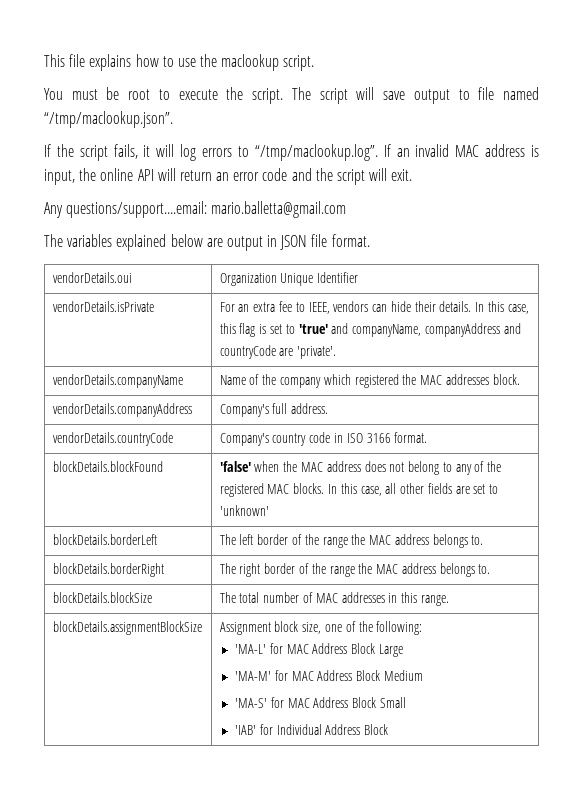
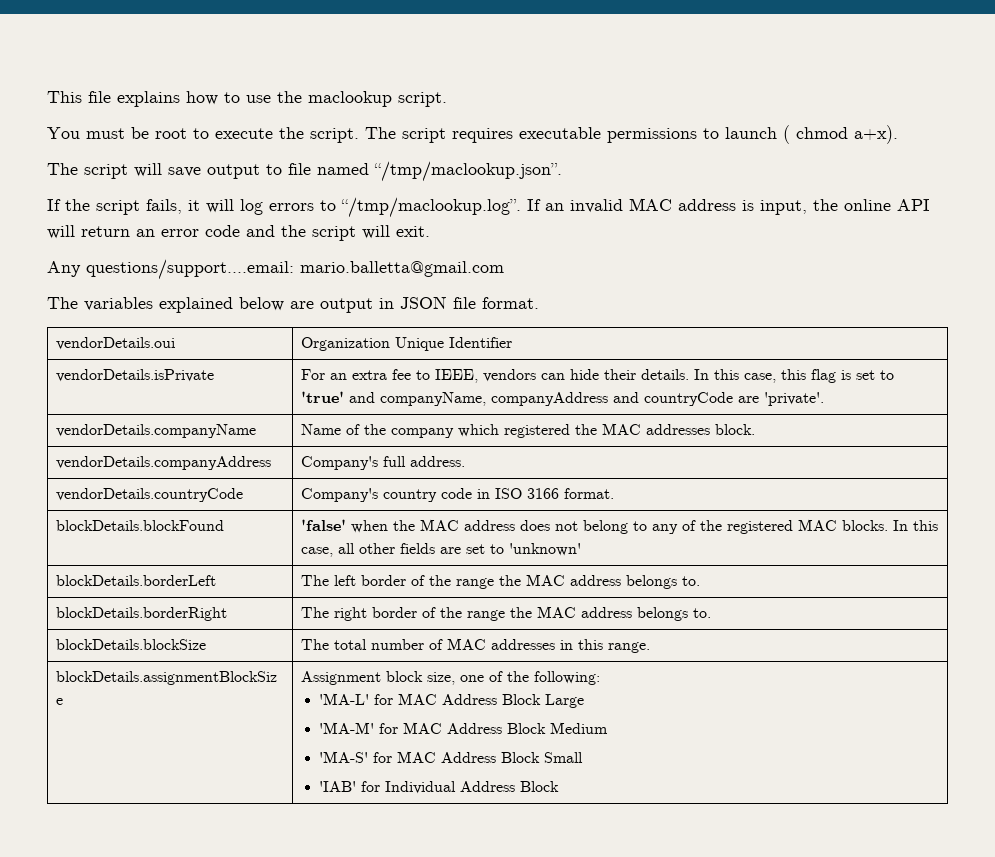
(348, 96) none -> [452,125,898,144] [47,163,128,179] requires executable permissions to launch ( chmod a+x). // The script

